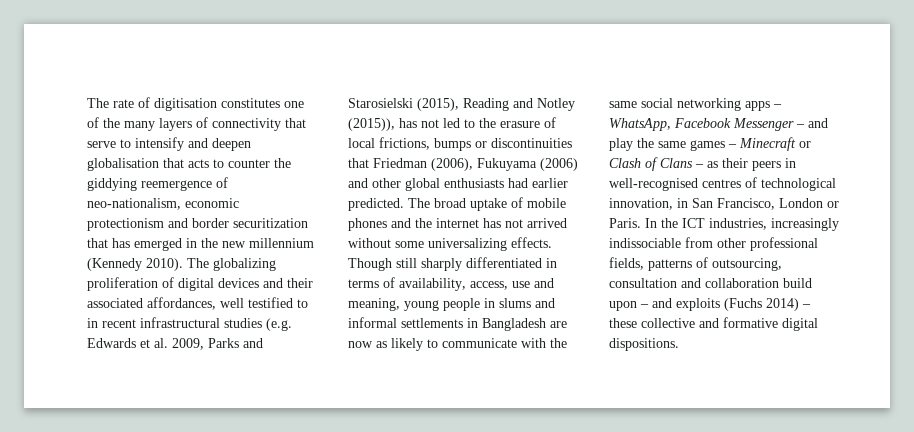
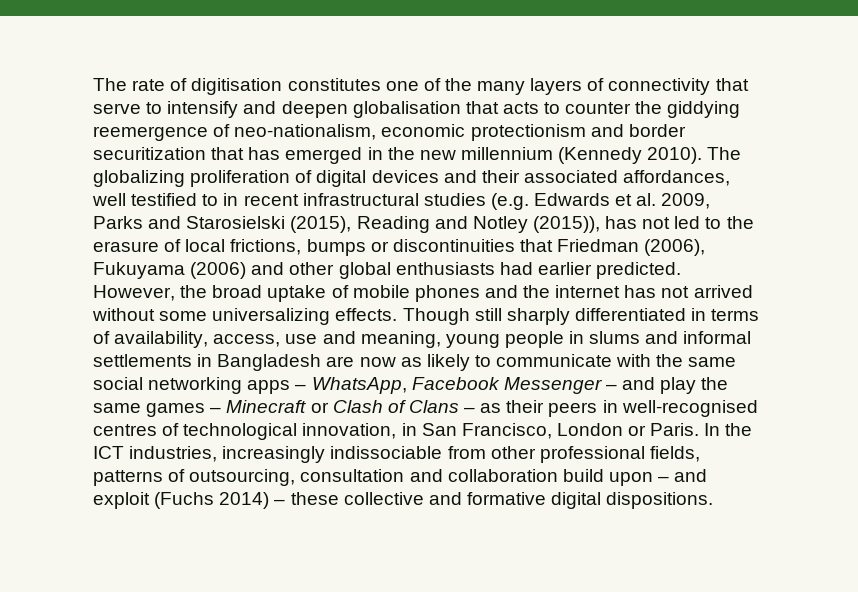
[408,198,430,208] The -> [93,285,208,301] However, the
[676,298,720,311] exploits -> [93,492,150,509] exploit

